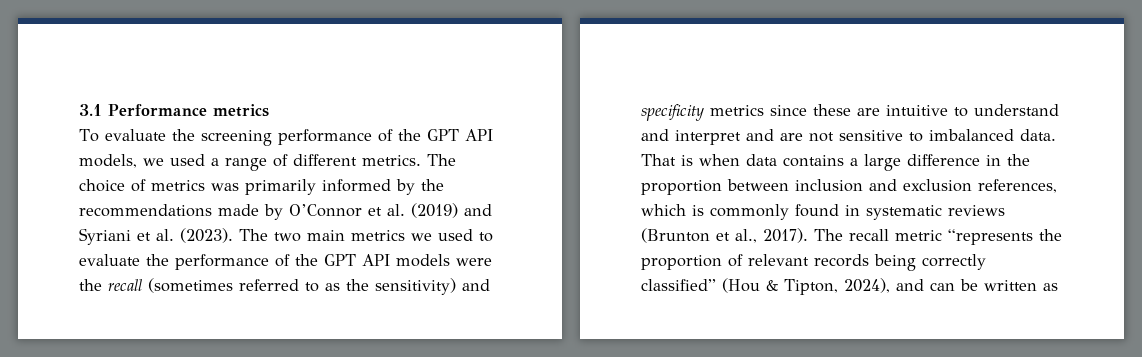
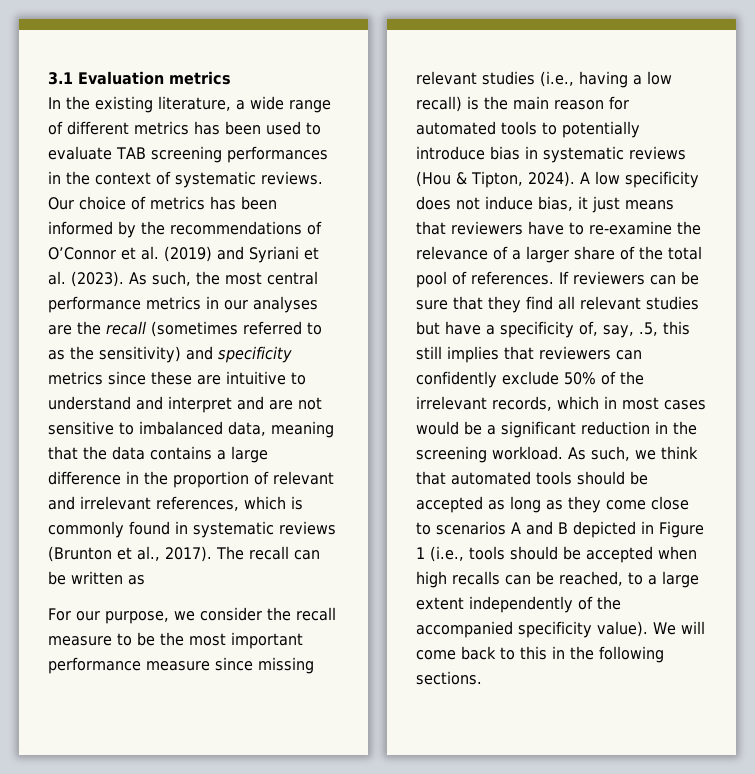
[108,104,207,116] Performance -> [78,71,164,85] Evaluation
[79,129,493,146] [79,154,456,171] To evaluate the screening performance of the GPT API models, we used a range of different metrics. The -> [48,96,331,113] [48,121,321,135] [48,146,328,163] [48,171,323,188] [48,197,74,210] In the existing literature, a wide range of different metrics has been used to evaluate TAB screening performances in the context of systematic reviews. Our
[211,179,316,195] was primarily -> [210,196,277,210] has been
[218,204,283,220] made by -> [307,221,322,235] of
[239,229,493,242] [79,254,492,270] The two main metrics we used to evaluate the performance of the GPT API models were -> [129,271,318,286] [48,296,318,313] [48,325,72,335] As such, the most central performance metrics in our analyses are
[1020,129,1056,141] [641,154,740,166] data. That is when -> [228,421,334,438] [48,446,107,460] data, meaning that the
[727,179,972,192] between inclusion and exclusion -> [254,471,334,485] [48,496,151,510] of relevant and irrelevant
[895,229,1062,245] [641,254,986,271] [641,278,1058,295] metric “represents the proportion of relevant records being correctly classified” (Hou & Tipton, 2024), and can be written as -> [294,550,320,560] [48,571,145,585] [48,607,336,624] [48,632,303,649] [48,657,314,674] [416,71,672,88] [416,96,629,112] [416,121,640,138] [416,146,686,163] [416,171,699,188] [416,196,674,213] [416,221,701,235] [416,246,702,263] [416,271,699,288] [416,296,699,313] [416,321,690,338] [416,346,642,363] [416,371,644,388] [416,396,706,411] [416,421,697,438] [416,446,698,463] [416,471,648,485] [416,496,689,513] [416,521,704,538] [416,546,697,563] [416,571,699,588] [416,596,621,613] [416,621,705,638] [416,646,664,663] [416,671,482,685] can be written as // For our purpose, we consider the recall measure to be the most important performance measure since missing relevant studies (i.e., having a low recall) is the main reason for automated tools to potentially introduce bias in systematic reviews (Hou & Tipton, 2024). A low specificity does not induce bias, it just means that reviewers have to re-examine the relevance of a larger share of the total pool of references. If reviewers can be sure that they find all relevant studies but have a specificity of, say, .5, this still implies that reviewers can confidently exclude 50% of the irrelevant records, which in most cases would be a significant reduction in the screening workload. As such, we think that automated tools should be accepted as long as they come close to scenarios A and B depicted in Figure 1 (i.e., tools should be accepted when high recalls can be reached, to a large extent independently of the accompanied specificity value). We will come back to this in the following sections.

